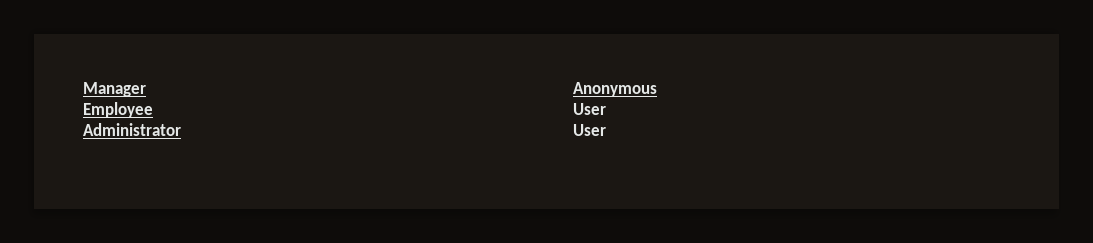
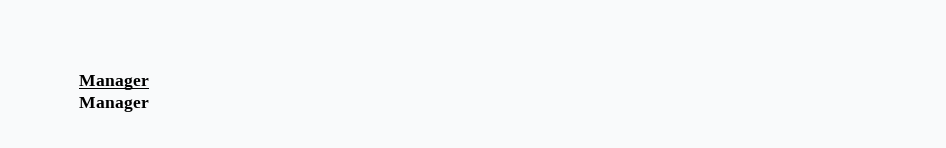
[83,102,153,118] [83,123,181,136] [573,82,657,97] [573,103,606,115] [573,124,606,136] Employee // Administrator // Anonymous // User // User -> [79,97,149,112] Manager

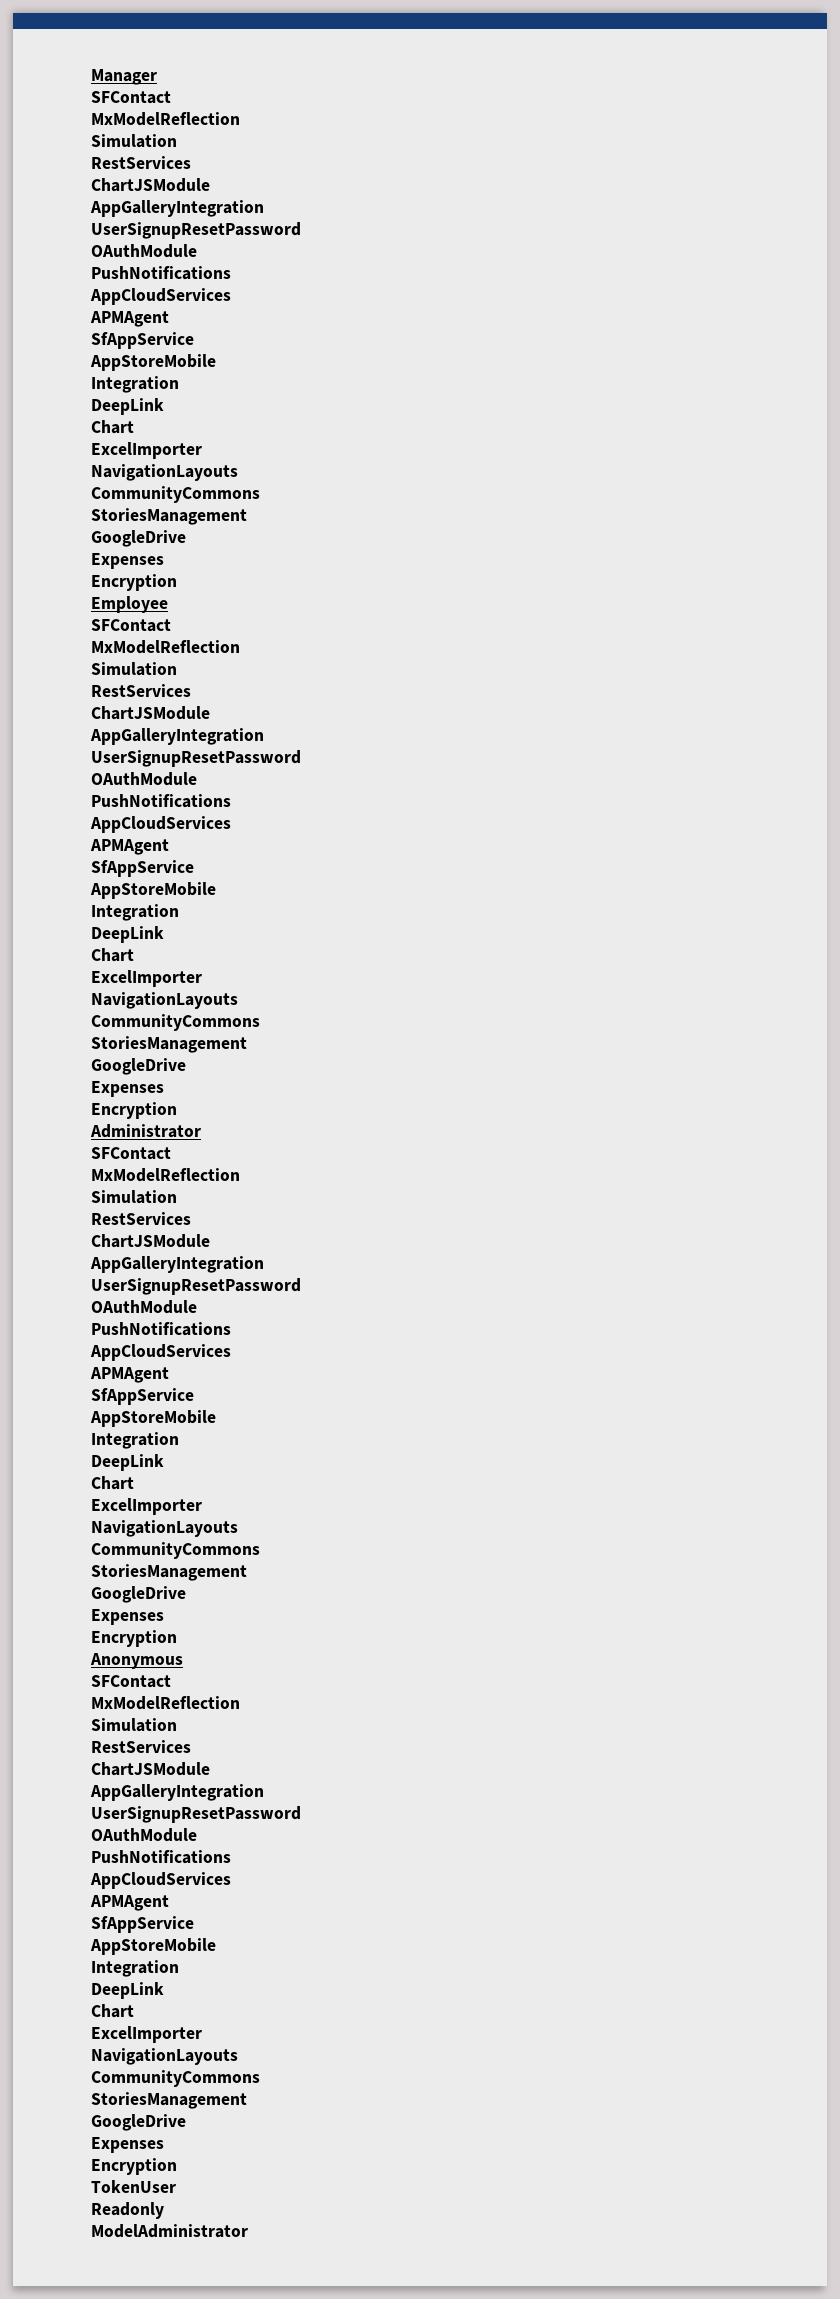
[79,97,149,112] Manager -> [91,91,171,104] [91,112,240,126] [91,134,177,148] [91,156,191,169] [91,178,210,192] [90,200,264,217] [91,222,301,239] [91,244,197,258] [91,266,231,280] [90,288,231,305] [90,311,169,327] [91,332,194,349] [90,354,216,371] [91,376,179,393] [91,398,164,415] [91,420,134,434] [91,442,202,459] [91,464,238,481] [91,486,260,503] [91,508,247,525] [91,530,186,547] [91,553,164,569] [91,574,177,591] [91,596,168,613] [91,619,171,632] [91,640,240,654] [91,662,177,676] [91,684,191,697] [91,706,210,720] [90,728,264,745] [91,750,301,767] [91,772,197,786] [91,794,231,808] [90,816,231,833] [90,839,169,855] [91,860,194,877] [90,882,216,899] [91,904,179,921] [91,926,164,943] [91,948,134,962] [91,970,202,987] [91,992,238,1009] [91,1014,260,1031] [91,1036,247,1053] [91,1058,186,1075] [91,1081,164,1097] [91,1102,177,1119] [90,1124,201,1138] [91,1147,171,1160] [91,1168,240,1182] [91,1190,177,1204] [91,1212,191,1225] [91,1234,210,1248] [90,1256,264,1273] [91,1278,301,1295] [91,1300,197,1314] [91,1322,231,1336] [90,1344,231,1361] [90,1367,169,1383] [91,1388,194,1405] [90,1410,216,1427] [91,1432,179,1449] [91,1454,164,1471] [91,1476,134,1490] [91,1498,202,1515] [91,1520,238,1537] [91,1542,260,1559] [91,1564,247,1581] [91,1586,186,1603] [91,1609,164,1625] [91,1630,177,1647] [90,1653,183,1669] [91,1675,171,1688] [91,1696,240,1710] [91,1718,177,1732] [91,1740,191,1753] [91,1762,210,1776] [90,1784,264,1801] [91,1806,301,1823] [91,1828,197,1842] [91,1850,231,1864] [90,1872,231,1889] [90,1895,169,1911] [91,1916,194,1933] [90,1938,216,1955] [91,1960,179,1977] [91,1982,164,1999] [91,2004,134,2018] [91,2026,202,2043] [91,2048,238,2065] [91,2070,260,2087] [91,2092,247,2109] [91,2114,186,2131] [91,2137,164,2153] [91,2158,177,2175] [91,2180,176,2193] [91,2202,164,2219] [91,2224,248,2238] SFContact // MxModelReflection // Simulation // RestServices // ChartJSModule // AppGalleryIntegration // UserSignupResetPassword // OAuthModule // PushNotifications // AppCloudServices // APMAgent // SfAppService // AppStoreMobile // Integration // DeepLink // Chart // ExcelImporter // NavigationLayouts // CommunityCommons // StoriesManagement // GoogleDrive // Expenses // Encryption // Employee // SFContact // MxModelReflection // Simulation // RestServices // ChartJSModule // AppGalleryIntegration // UserSignupResetPassword // OAuthModule // PushNotifications // AppCloudServices // APMAgent // SfAppService // AppStoreMobile // Integration // DeepLink // Chart // ExcelImporter // NavigationLayouts // CommunityCommons // StoriesManagement // GoogleDrive // Expenses // Encryption // Administrator // SFContact // MxModelReflection // Simulation // RestServices // ChartJSModule // AppGalleryIntegration // UserSignupResetPassword // OAuthModule // PushNotifications // AppCloudServices // APMAgent // SfAppService // AppStoreMobile // Integration // DeepLink // Chart // ExcelImporter // NavigationLayouts // CommunityCommons // StoriesManagement // GoogleDrive // Expenses // Encryption // Anonymous // SFContact // MxModelReflection // Simulation // RestServices // ChartJSModule // AppGalleryIntegration // UserSignupResetPassword // OAuthModule // PushNotifications // AppCloudServices // APMAgent // SfAppService // AppStoreMobile // Integration // DeepLink // Chart // ExcelImporter // NavigationLayouts // CommunityCommons // StoriesManagement // GoogleDrive // Expenses // Encryption // TokenUser // Readonly // ModelAdministrator

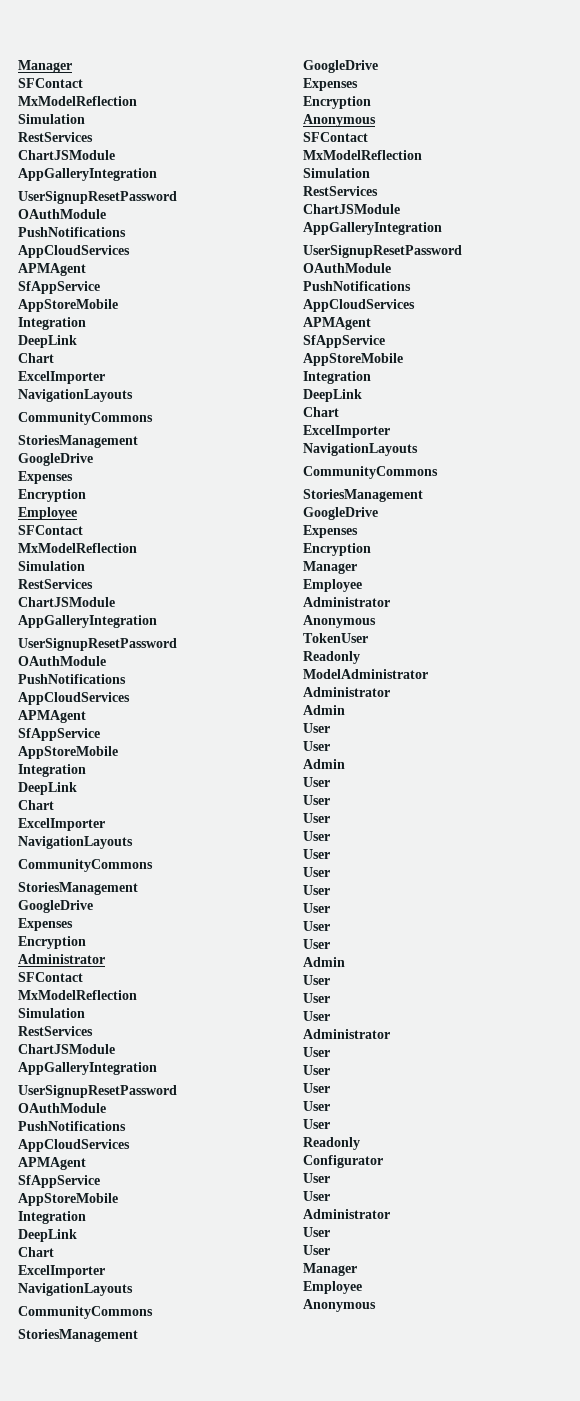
(177, 2166) none -> [303,561,357,574] [303,579,362,592] [303,597,390,607] [303,615,376,628] // Manager // Employee // Administrator // Anonymous
(248, 2231) none -> [303,687,390,697] [303,705,345,715] [303,723,330,733] [303,741,330,751] [303,759,345,769] [303,777,330,787] [303,795,330,805] [303,813,330,823] [303,831,330,841] [303,849,330,859] [303,867,330,877] [303,885,330,895] [303,903,330,913] [303,921,330,931] [303,939,330,949] [303,957,345,967] [303,975,330,985] [303,993,330,1003] [303,1011,330,1021] [303,1029,390,1039] [303,1047,330,1057] [303,1065,330,1075] [303,1083,330,1093] [303,1101,330,1111] [303,1119,330,1129] [303,1137,360,1150] [303,1155,383,1168] [303,1173,330,1183] [303,1191,330,1201] [303,1209,390,1219] [303,1227,330,1237] [303,1245,330,1255] [303,1263,357,1276] [303,1281,362,1294] [303,1299,376,1312] // Administrator // Admin // User // User // Admin // User // User // User // User // User // User // User // User // User // User // Admin // User // User // User // Administrator // User // User // User // User // User // Readonly // Configurator // User // User // Administrator // User // User // Manager // Employee // Anonymous

